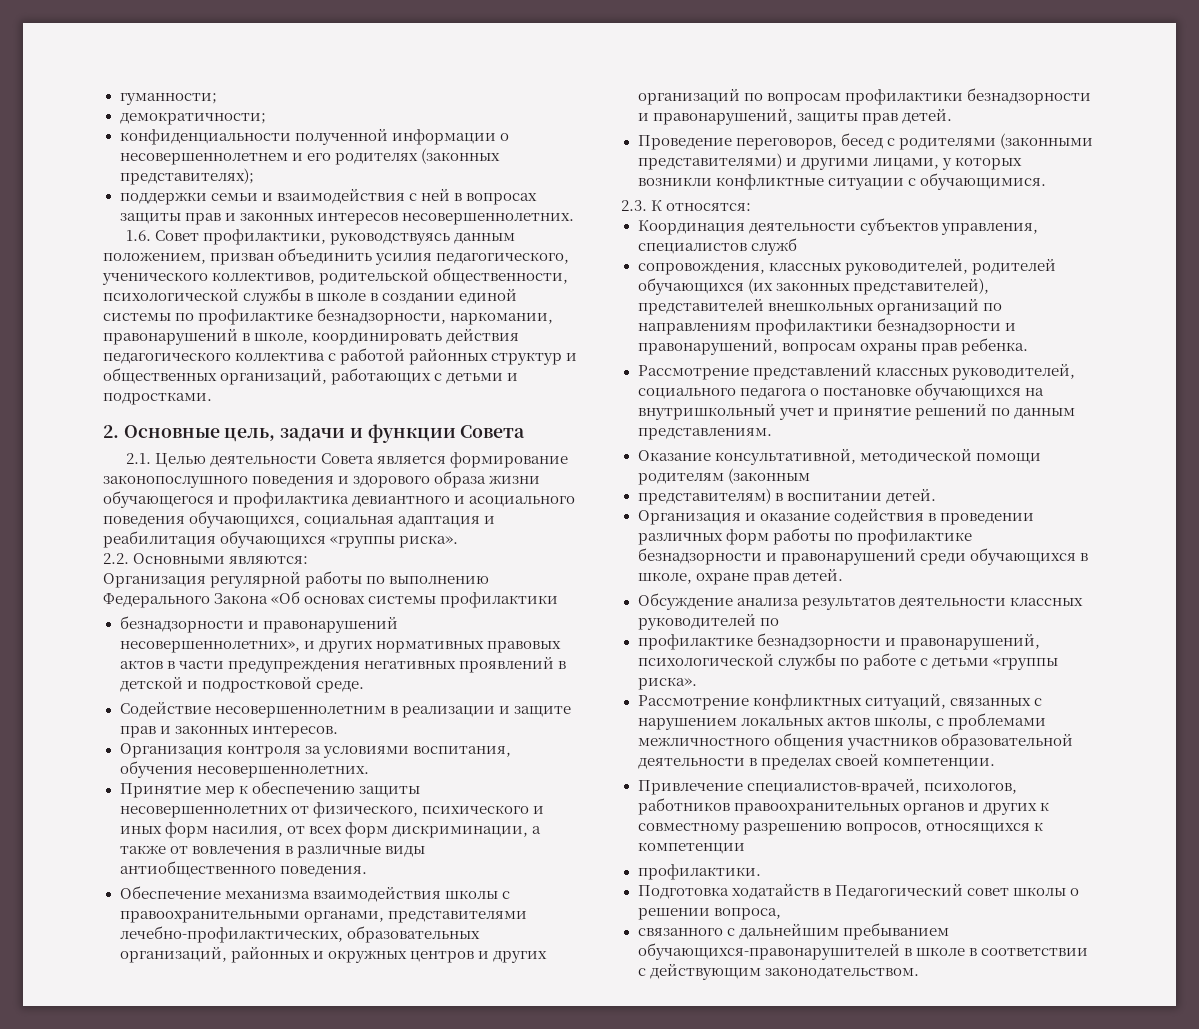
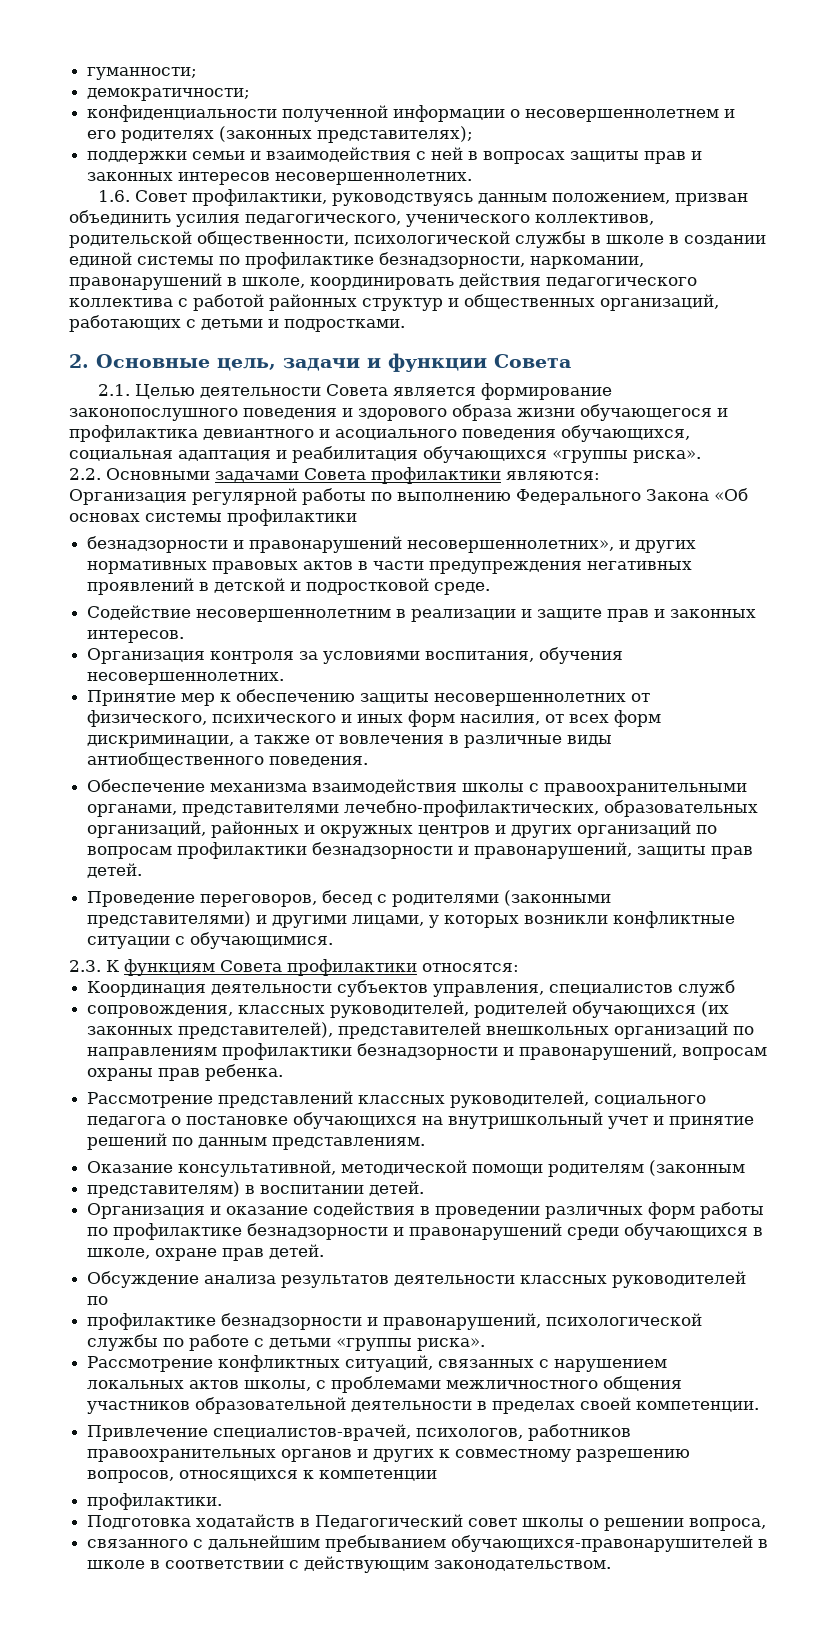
(226, 558) none -> [215,467,501,484] задачами Совета профилактики
(663, 205) none -> [124,959,417,976] функциям Совета профилактики

